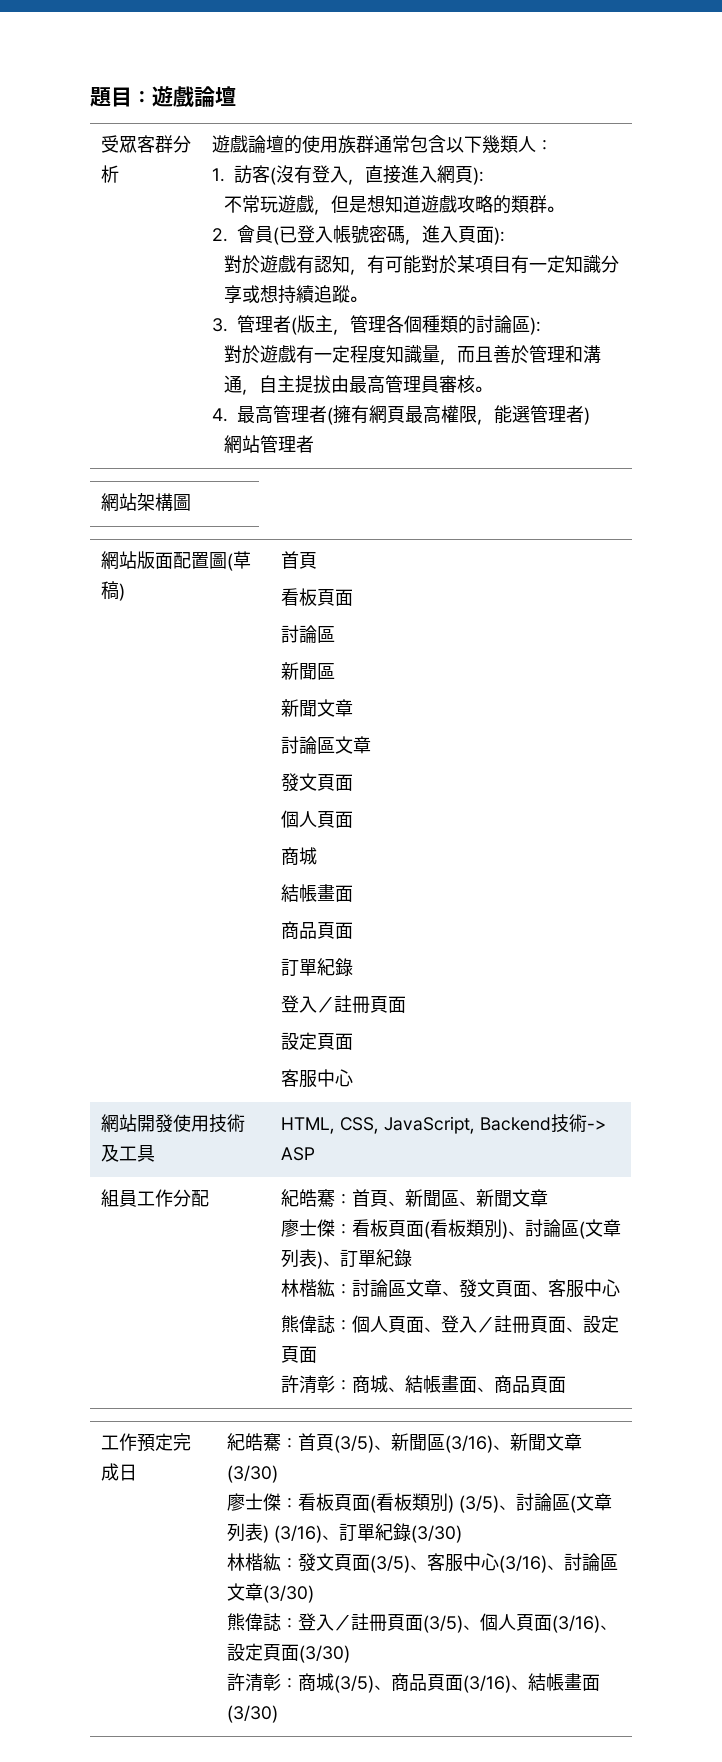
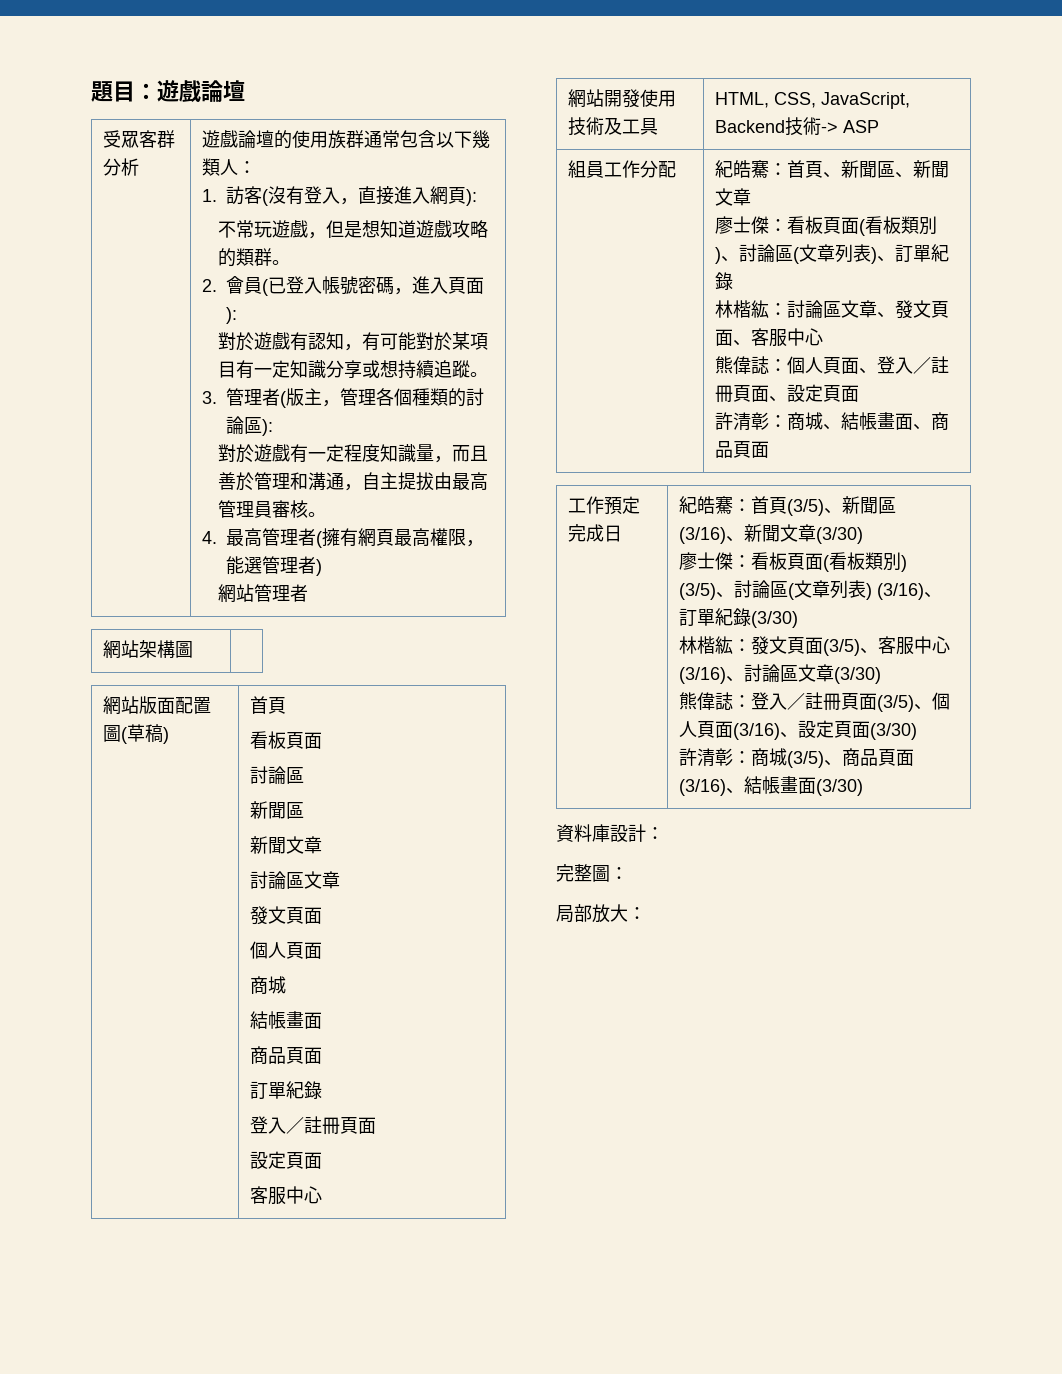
(278, 1714) none -> [556,824,664,842] [556,864,628,882] [556,904,646,923] // 資料庫設計： // 完整圖： // 局部放大：

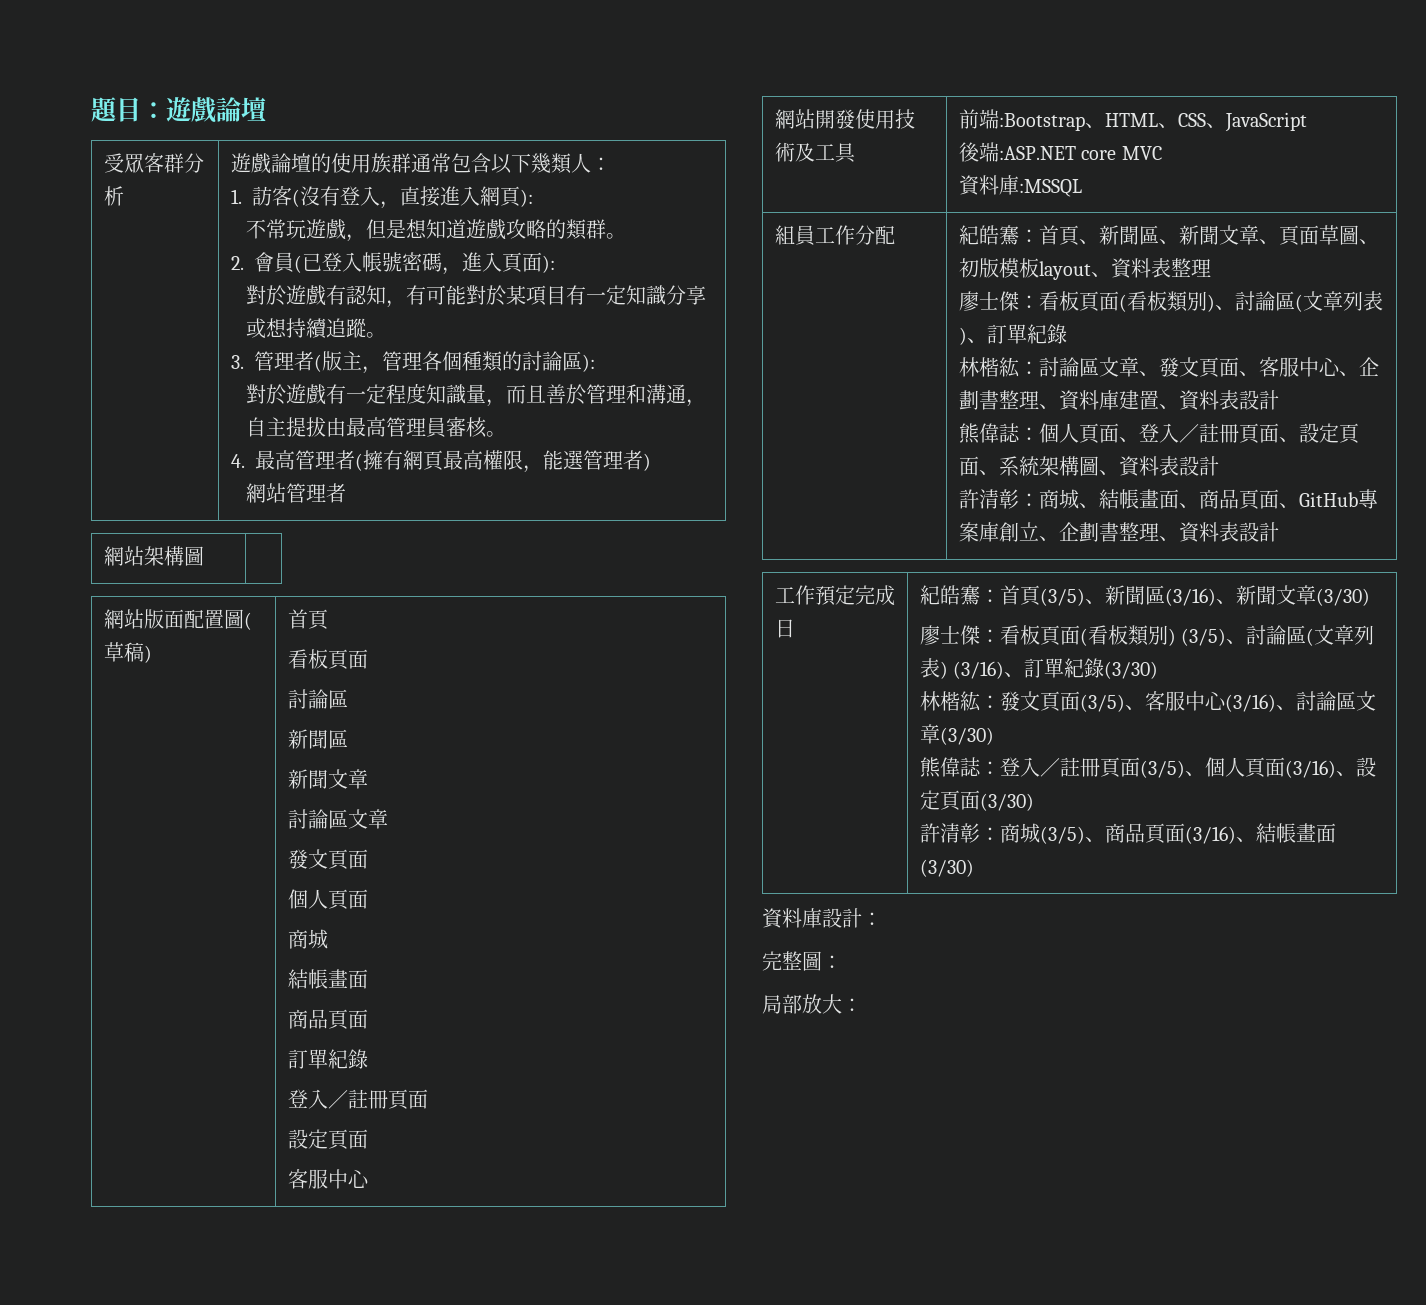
[714,92,910,109] [714,117,879,136] HTML, CSS, JavaScript, Backend技術-> ASP -> [958,109,1307,132] [958,142,1162,162] [958,175,1082,197] 前端:Bootstrap、HTML、CSS、JavaScript // 後端:ASP.NET core MVC // 資料庫:MSSQL
(751, 197) none -> [1258,225,1379,246] [958,258,1211,280] 、頁面草圖、初版模板layout、資料表整理
(823, 337) none -> [1338,357,1379,376] [958,390,1279,411] 、企劃書整理、資料庫建置、資料表設計
(859, 393) none -> [978,456,1219,477] 、系統架構圖、資料表設計
(769, 449) none -> [1278,489,1378,509] [958,522,1279,543] 、GitHub專案庫創立、企劃書整理、資料表設計

